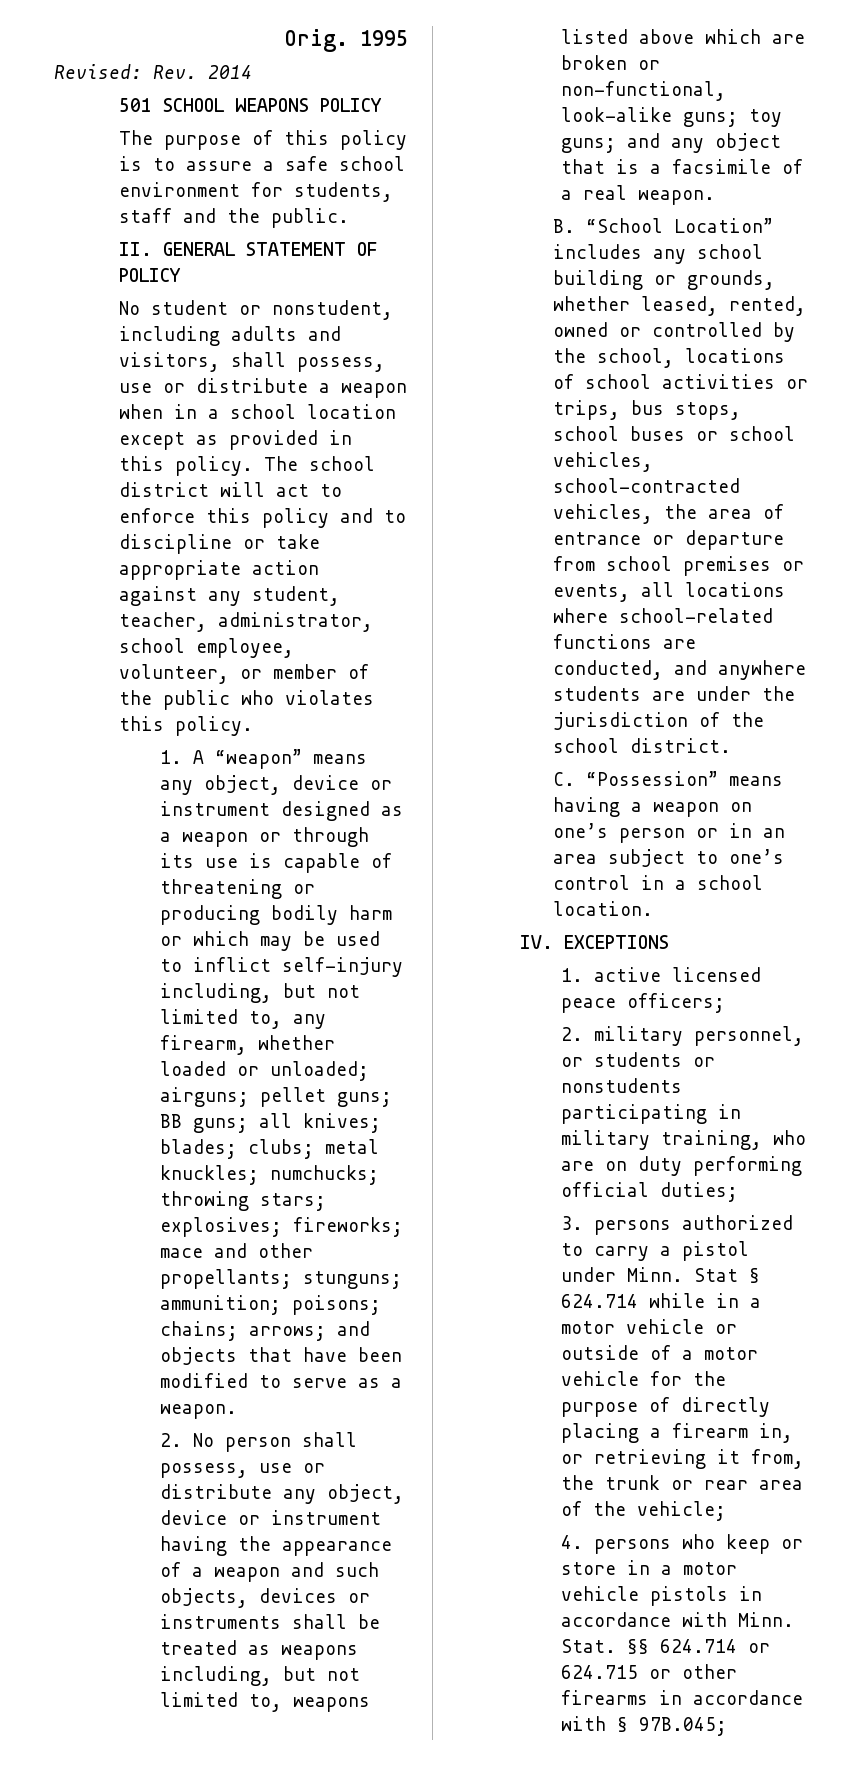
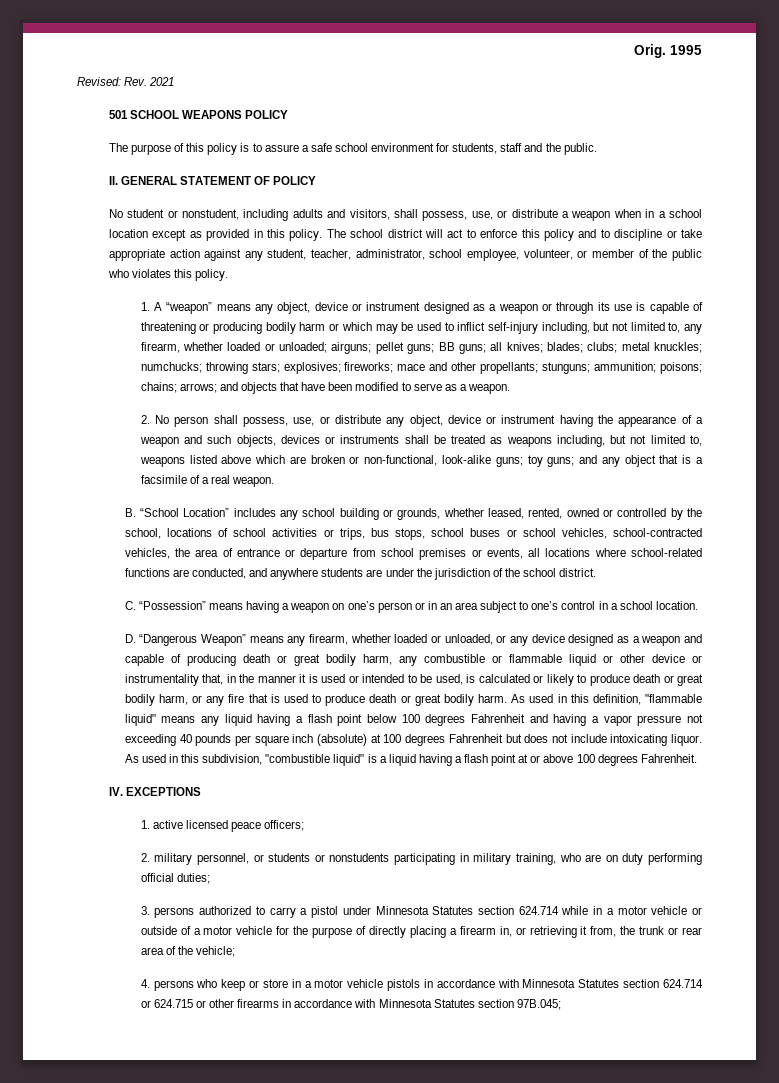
[208,65,252,79] 2014 -> [149,77,175,86] 2021
[119,383,153,393] use -> [471,211,493,220] use,
[259,1463,293,1473] use -> [293,417,315,426] use,
(653, 908) none -> [124,634,702,646] [124,654,702,666] [124,674,704,686] [124,694,702,706] [124,714,703,726] [124,734,702,746] [124,754,697,766] // D. “Dangerous Weapon” means any firearm, whether loaded or unloaded, or any device designed as a weapon and capable of producing death or great bodily harm, any combustible or flammable liquid or other device or instrumentality that, in the manner it is used or intended to be used, is calculated or likely to produce death or great bodily harm, or any fire that is used to produce death or great bodily harm. As used in this definition, "flammable liquid" means any liquid having a flash point below 100 degrees Fahrenheit and having a vapor pressure not exceeding 40 pounds per square inch (absolute) at 100 degrees Fahrenheit but does not include intoxicating liquor. As used in this subdivision, "combustible liquid" is a liquid having a flash point at or above 100 degrees Fahrenheit.
[627,1267,761,1283] Minn. Stat § -> [375,906,514,915] Minnesota Statutes section
[738,1612,795,1627] [561,1639,650,1654] Minn. Stat. §§ -> [522,979,660,988] Minnesota Statutes section
[617,1717,629,1732] § -> [378,999,514,1008] Minnesota Statutes section

